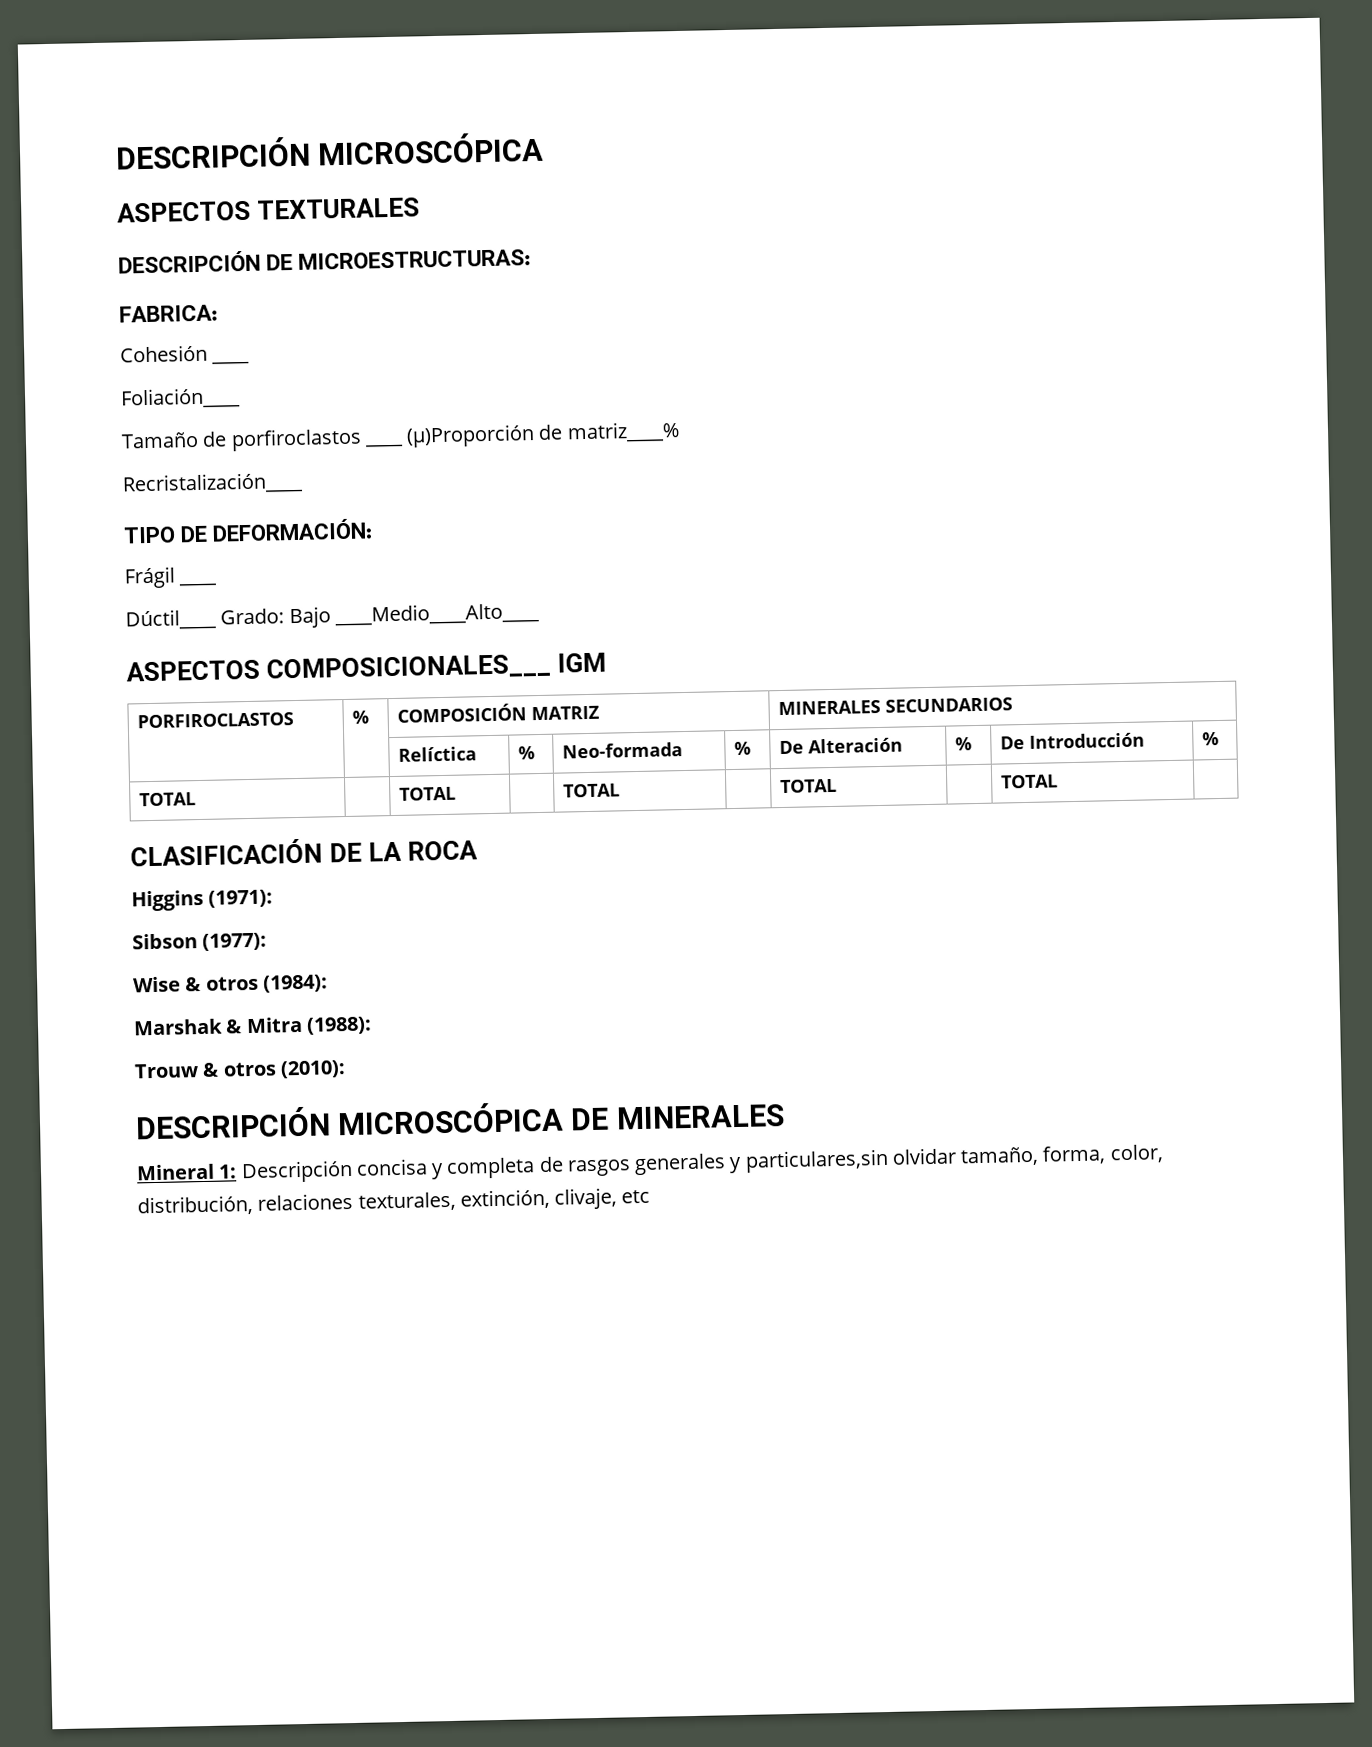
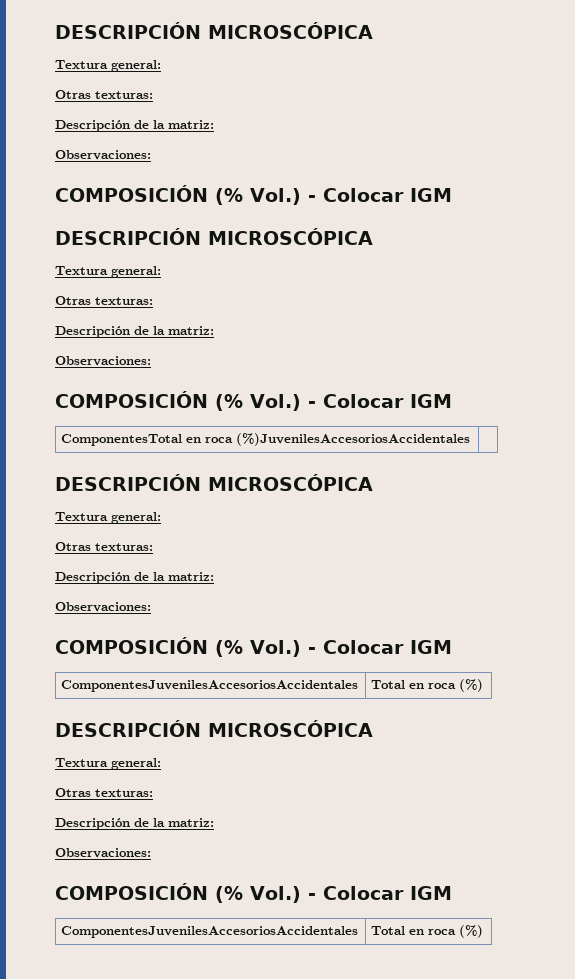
[115,131,545,170] [117,197,421,223] [118,249,532,274] [119,304,218,323] [120,344,250,365] [120,387,240,410] [121,421,680,452] [122,471,303,496] [123,518,374,544] [124,566,217,589] [125,601,539,631] [126,652,607,682] [136,712,294,729] [351,710,369,724] [396,703,599,723] [777,697,1013,716] [397,746,477,762] [517,746,535,760] [561,742,683,759] [733,741,751,755] [778,737,903,755] [954,737,972,751] [999,732,1145,750] [1201,732,1219,746] [138,792,196,807] [398,786,456,801] [562,783,620,798] [779,778,837,794] [1000,774,1058,789] [130,838,479,867] [131,889,274,912] [132,932,268,951] [133,974,328,993] [133,1016,372,1036] [134,1060,346,1079] [135,1101,785,1140] [136,1144,1164,1184] [137,1187,651,1217] DESCRIPCIÓN MICROSCÓPICA // ASPECTOS TEXTURALES // DESCRIPCIÓN DE MICROESTRUCTURAS: // FABRICA: // Cohesión ____ // Foliación____ // Tamaño de porfiroclastos ____ (µ)Proporción de matriz____% // Recristalización____ // TIPO DE DEFORMACIÓN: // Frágil ____ // Dúctil____ Grado: Bajo ____Medio____Alto____ // ASPECTOS COMPOSICIONALES___ IGM // PORFIROCLASTOS | % | COMPOSICIÓN MATRIZ | MINERALES SECUNDARIOS // | | Relíctica | % | Neo-formada | % | De Alteración | % | De Introducción | % // TOTAL | | TOTAL | | TOTAL | | TOTAL | | TOTAL | // CLASIFICACIÓN DE LA ROCA // Higgins (1971): // Sibson (1977): // Wise & otros (1984): // Marshak & Mitra (1988): // Trouw & otros (2010): // DESCRIPCIÓN MICROSCÓPICA DE MINERALES // Mineral 1: Descripción concisa y completa de rasgos generales y particulares,sin olvidar tamaño, forma, color, distribución, relaciones texturales, extinción, clivaje, etc -> [55,22,373,39] [55,60,161,72] [55,90,153,99] [55,120,214,132] [55,150,151,160] [55,185,452,205] [55,228,373,245] [55,266,161,278] [55,296,153,305] [55,326,214,338] [55,356,151,366] [55,391,452,411] [61,433,471,446] [55,474,373,491] [55,512,161,524] [55,542,153,551] [55,572,214,584] [55,602,151,612] [55,637,452,657] [61,680,359,692] [371,679,484,692] [55,720,373,737] [55,758,161,770] [55,788,153,797] [55,818,214,830] [55,848,151,858] [55,883,452,903] [61,926,359,938] [371,925,484,938] DESCRIPCIÓN MICROSCÓPICA // Textura general: // Otras texturas: // Descripción de la matriz: // Observaciones: // COMPOSICIÓN (% Vol.) - Colocar IGM // DESCRIPCIÓN MICROSCÓPICA // Textura general: // Otras texturas: // Descripción de la matriz: // Observaciones: // COMPOSICIÓN (% Vol.) - Colocar IGM // ComponentesTotal en roca (%)JuvenilesAccesoriosAccidentales | // DESCRIPCIÓN MICROSCÓPICA // Textura general: // Otras texturas: // Descripción de la matriz: // Observaciones: // COMPOSICIÓN (% Vol.) - Colocar IGM // ComponentesJuvenilesAccesoriosAccidentales | Total en roca (%) // DESCRIPCIÓN MICROSCÓPICA // Textura general: // Otras texturas: // Descripción de la matriz: // Observaciones: // COMPOSICIÓN (% Vol.) - Colocar IGM // ComponentesJuvenilesAccesoriosAccidentales | Total en roca (%)

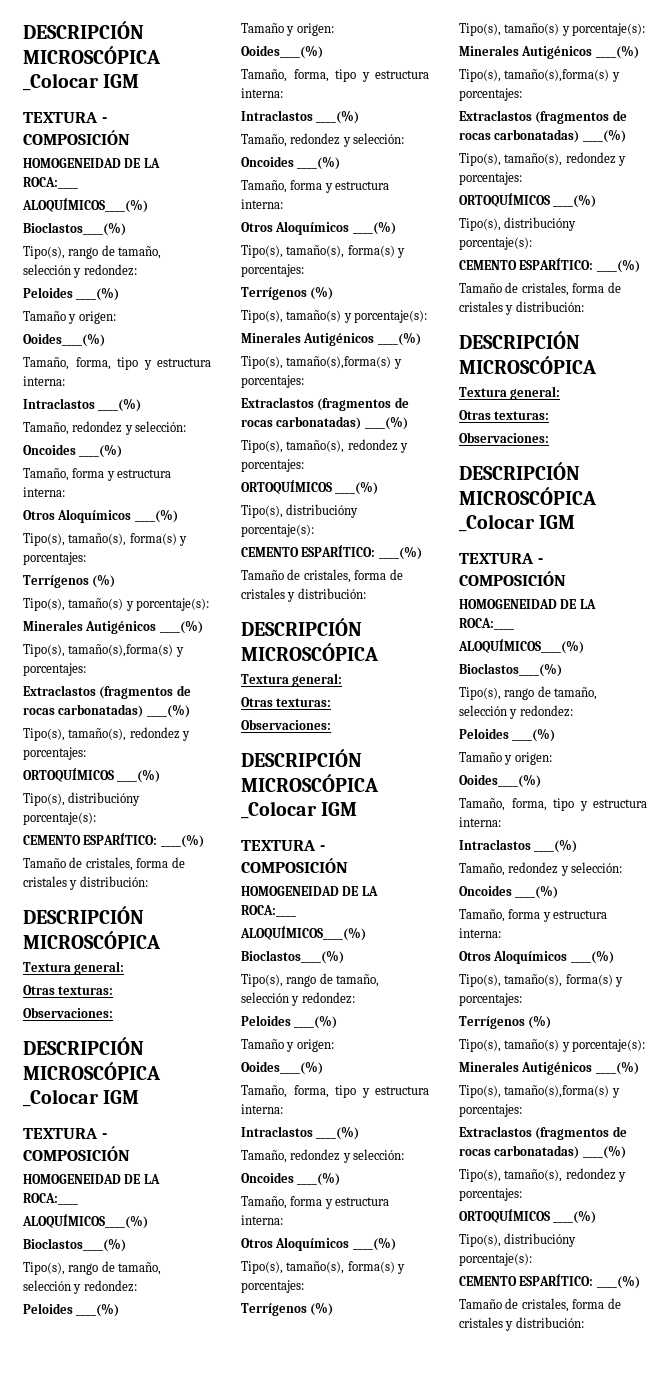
[55,22,373,39] [55,60,161,72] [55,90,153,99] [55,120,214,132] [55,150,151,160] [55,185,452,205] [55,228,373,245] [55,266,161,278] [55,296,153,305] [55,326,214,338] [55,356,151,366] [55,391,452,411] [61,433,471,446] [55,474,373,491] [55,512,161,524] [55,542,153,551] [55,572,214,584] [55,602,151,612] [55,637,452,657] [61,680,359,692] [371,679,484,692] [55,720,373,737] [55,758,161,770] [55,788,153,797] [55,818,214,830] [55,848,151,858] [55,883,452,903] [61,926,359,938] [371,925,484,938] DESCRIPCIÓN MICROSCÓPICA // Textura general: // Otras texturas: // Descripción de la matriz: // Observaciones: // COMPOSICIÓN (% Vol.) - Colocar IGM // DESCRIPCIÓN MICROSCÓPICA // Textura general: // Otras texturas: // Descripción de la matriz: // Observaciones: // COMPOSICIÓN (% Vol.) - Colocar IGM // ComponentesTotal en roca (%)JuvenilesAccesoriosAccidentales | // DESCRIPCIÓN MICROSCÓPICA // Textura general: // Otras texturas: // Descripción de la matriz: // Observaciones: // COMPOSICIÓN (% Vol.) - Colocar IGM // ComponentesJuvenilesAccesoriosAccidentales | Total en roca (%) // DESCRIPCIÓN MICROSCÓPICA // Textura general: // Otras texturas: // Descripción de la matriz: // Observaciones: // COMPOSICIÓN (% Vol.) - Colocar IGM // ComponentesJuvenilesAccesoriosAccidentales | Total en roca (%) -> [23,21,144,39] [23,46,161,64] [23,73,140,91] [23,112,107,123] [23,130,130,145] [23,158,160,168] [23,177,78,189] [22,198,148,213] [23,222,126,236] [23,245,162,259] [23,264,137,278] [23,287,120,301] [23,311,116,324] [23,333,105,347] [23,357,211,370] [23,376,65,386] [23,398,142,412] [23,421,187,435] [23,444,123,458] [23,468,172,481] [23,487,65,497] [23,509,178,523] [23,533,188,546] [23,552,86,565] [23,574,116,588] [23,598,210,611] [23,620,203,634] [23,644,184,657] [23,663,86,676] [23,685,191,699] [23,704,190,718] [23,727,191,741] [23,747,86,760] [23,768,161,783] [23,792,141,806] [23,812,96,825] [23,833,204,848] [23,857,185,871] [23,876,148,890] [23,906,144,924] [23,931,161,949] [23,961,125,975] [23,985,114,995] [23,1007,113,1018] [23,1037,144,1055] [23,1062,161,1080] [23,1089,140,1107] [23,1128,107,1139] [23,1146,130,1161] [23,1174,160,1184] [23,1193,78,1205] [22,1214,148,1229] [23,1238,126,1252] [23,1261,162,1275] [23,1280,137,1294] [23,1303,120,1317] [241,23,334,36] [241,45,323,59] [241,69,429,82] [241,88,283,98] [241,110,360,124] [241,133,405,147] [241,156,341,170] [241,180,390,193] [241,199,283,209] [241,221,396,235] [241,245,406,258] [241,264,304,277] [241,286,334,300] [241,310,428,323] [241,332,421,346] [241,356,402,369] [241,375,304,388] [241,397,409,411] [241,416,408,430] [241,439,409,453] [241,459,304,472] [241,480,379,495] [241,504,359,518] [241,524,314,537] [241,545,422,560] [241,569,403,583] [241,588,366,602] [241,618,362,636] [241,643,379,661] [241,673,343,687] [241,697,332,707] [241,719,331,730] [241,749,362,767] [241,774,379,792] [241,801,358,819] [241,840,325,851] [241,858,348,873] [241,886,378,896] [241,905,296,917] [240,926,366,941] [241,950,344,964] [241,973,380,987] [241,992,355,1006] [241,1015,338,1029] [241,1039,334,1052] [241,1061,323,1075] [241,1085,429,1098] [241,1104,283,1114] [241,1126,360,1140] [241,1149,405,1163] [241,1172,341,1186] [241,1196,390,1209] [241,1215,283,1225] [241,1237,396,1251] [241,1261,406,1274] [241,1280,304,1293] [241,1302,334,1316] [459,23,646,36] [459,45,639,59] [459,69,620,82] [459,88,522,101] [459,110,627,124] [459,129,626,143] [459,152,627,166] [459,172,522,185] [459,193,597,208] [459,217,577,231] [459,237,532,250] [459,258,640,273] [459,282,621,296] [459,301,584,315] [459,331,580,349] [459,356,597,374] [459,386,561,400] [459,410,550,420] [459,432,549,443] [459,462,580,480] [459,487,597,505] [459,514,576,532] [459,553,543,564] [459,571,566,586] [459,599,596,609] [459,618,514,630] [458,639,584,654] [459,663,562,677] [459,686,598,700] [459,705,573,719] [459,728,556,742] [459,752,552,765] [459,774,541,788] [459,798,647,811] [459,817,501,827] [459,839,578,853] [459,862,623,876] [459,885,559,899] [459,909,608,922] [459,928,501,938] [459,950,614,964] [459,974,624,987] [459,993,522,1006] [459,1015,552,1029] [459,1039,646,1052] [459,1061,639,1075] [459,1085,620,1098] [459,1104,522,1117] [459,1126,627,1140] [459,1145,626,1159] [459,1168,627,1182] [459,1188,522,1201] [459,1209,597,1224] [459,1233,577,1247] [459,1253,532,1266] [459,1274,640,1289] [459,1298,621,1312] [459,1317,584,1331] DESCRIPCIÓN MICROSCÓPICA _Colocar IGM // TEXTURA - COMPOSICIÓN // HOMOGENEIDAD DE LA ROCA:____ // ALOQUÍMICOS____(%) // Bioclastos____(%) // Tipo(s), rango de tamaño, selección y redondez: // Peloides ____(%) // Tamaño y origen: // Ooides____(%) // Tamaño, forma, tipo y estructura interna: // Intraclastos ____(%) // Tamaño, redondez y selección: // Oncoides ____(%) // Tamaño, forma y estructura interna: // Otros Aloquímicos ____(%) // Tipo(s), tamaño(s), forma(s) y porcentajes: // Terrígenos (%) // Tipo(s), tamaño(s) y porcentaje(s): // Minerales Autigénicos ____(%) // Tipo(s), tamaño(s),forma(s) y porcentajes: // Extraclastos (fragmentos de rocas carbonatadas) ____(%) // Tipo(s), tamaño(s), redondez y porcentajes: // ORTOQUÍMICOS ____(%) // Tipo(s), distribucióny porcentaje(s): // CEMENTO ESPARÍTICO: ____(%) // Tamaño de cristales, forma de cristales y distribución: // DESCRIPCIÓN MICROSCÓPICA // Textura general: // Otras texturas: // Observaciones: // DESCRIPCIÓN MICROSCÓPICA _Colocar IGM // TEXTURA - COMPOSICIÓN // HOMOGENEIDAD DE LA ROCA:____ // ALOQUÍMICOS____(%) // Bioclastos____(%) // Tipo(s), rango de tamaño, selección y redondez: // Peloides ____(%) // Tamaño y origen: // Ooides____(%) // Tamaño, forma, tipo y estructura interna: // Intraclastos ____(%) // Tamaño, redondez y selección: // Oncoides ____(%) // Tamaño, forma y estructura interna: // Otros Aloquímicos ____(%) // Tipo(s), tamaño(s), forma(s) y porcentajes: // Terrígenos (%) // Tipo(s), tamaño(s) y porcentaje(s): // Minerales Autigénicos ____(%) // Tipo(s), tamaño(s),forma(s) y porcentajes: // Extraclastos (fragmentos de rocas carbonatadas) ____(%) // Tipo(s), tamaño(s), redondez y porcentajes: // ORTOQUÍMICOS ____(%) // Tipo(s), distribucióny porcentaje(s): // CEMENTO ESPARÍTICO: ____(%) // Tamaño de cristales, forma de cristales y distribución: // DESCRIPCIÓN MICROSCÓPICA // Textura general: // Otras texturas: // Observaciones: // DESCRIPCIÓN MICROSCÓPICA _Colocar IGM // TEXTURA - COMPOSICIÓN // HOMOGENEIDAD DE LA ROCA:____ // ALOQUÍMICOS____(%) // Bioclastos____(%) // Tipo(s), rango de tamaño, selección y redondez: // Peloides ____(%) // Tamaño y origen: // Ooides____(%) // Tamaño, forma, tipo y estructura interna: // Intraclastos ____(%) // Tamaño, redondez y selección: // Oncoides ____(%) // Tamaño, forma y estructura interna: // Otros Aloquímicos ____(%) // Tipo(s), tamaño(s), forma(s) y porcentajes: // Terrígenos (%) // Tipo(s), tamaño(s) y porcentaje(s): // Minerales Autigénicos ____(%) // Tipo(s), tamaño(s),forma(s) y porcentajes: // Extraclastos (fragmentos de rocas carbonatadas) ____(%) // Tipo(s), tamaño(s), redondez y porcentajes: // ORTOQUÍMICOS ____(%) // Tipo(s), distribucióny porcentaje(s): // CEMENTO ESPARÍTICO: ____(%) // Tamaño de cristales, forma de cristales y distribución: // DESCRIPCIÓN MICROSCÓPICA // Textura general: // Otras texturas: // Observaciones: // DESCRIPCIÓN MICROSCÓPICA _Colocar IGM // TEXTURA - COMPOSICIÓN // HOMOGENEIDAD DE LA ROCA:____ // ALOQUÍMICOS____(%) // Bioclastos____(%) // Tipo(s), rango de tamaño, selección y redondez: // Peloides ____(%) // Tamaño y origen: // Ooides____(%) // Tamaño, forma, tipo y estructura interna: // Intraclastos ____(%) // Tamaño, redondez y selección: // Oncoides ____(%) // Tamaño, forma y estructura interna: // Otros Aloquímicos ____(%) // Tipo(s), tamaño(s), forma(s) y porcentajes: // Terrígenos (%) // Tipo(s), tamaño(s) y porcentaje(s): // Minerales Autigénicos ____(%) // Tipo(s), tamaño(s),forma(s) y porcentajes: // Extraclastos (fragmentos de rocas carbonatadas) ____(%) // Tipo(s), tamaño(s), redondez y porcentajes: // ORTOQUÍMICOS ____(%) // Tipo(s), distribucióny porcentaje(s): // CEMENTO ESPARÍTICO: ____(%) // Tamaño de cristales, forma de cristales y distribución:

